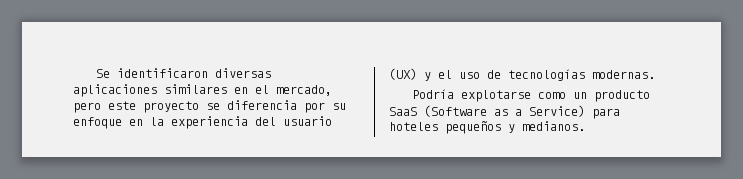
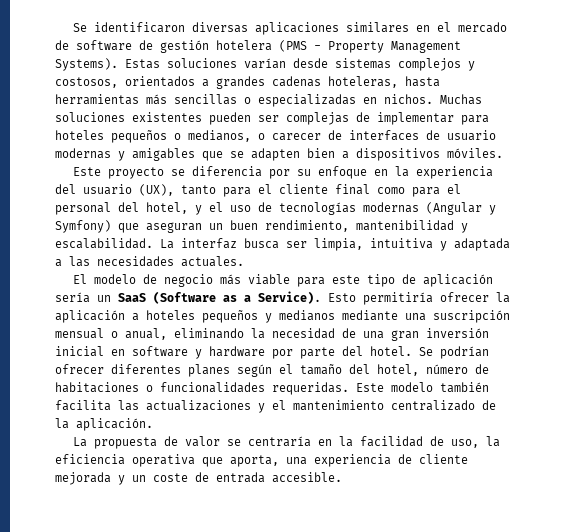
[276,85,332,96] [73,101,136,113] mercado, pero este -> [457,22,507,33] [55,40,461,53] [55,58,475,71] [55,76,440,89] [55,94,482,107] [55,112,489,125] [55,130,496,143] [55,148,503,161] [72,167,101,176] mercado de software de gestión hotelera (PMS - Property Management Systems). Estas soluciones varían desde sistemas complejos y costosos, orientados a grandes cadenas hoteleras, hasta herramientas más sencillas o especializadas en nichos. Muchas soluciones existentes pueden ser complejas de implementar para hoteles pequeños o medianos, o carecer de interfaces de usuario modernas y amigables que se adapten bien a dispositivos móviles. // Este
[389,68,417,80] (UX) -> [139,184,461,197] [55,202,188,215] (UX), tanto para el cliente final como para el personal del hotel,
[592,70,655,79] [412,89,651,102] [389,105,620,119] [389,121,585,134] modernas. // Podría explotarse como un producto SaaS (Software as a Service) para hoteles pequeños y medianos. -> [363,202,496,215] [55,220,468,233] [55,238,510,251] [55,256,244,267] [72,274,493,287] [55,291,510,305] [55,310,510,323] [55,328,489,341] [55,346,489,359] [55,364,489,377] [55,382,489,395] [55,400,496,413] [55,418,153,431] [72,436,500,449] [55,454,468,467] [55,472,342,485] modernas (Angular y Symfony) que aseguran un buen rendimiento, mantenibilidad y escalabilidad. La interfaz busca ser limpia, intuitiva y adaptada a las necesidades actuales. // El modelo de negocio más viable para este tipo de aplicación sería un SaaS (Software as a Service). Esto permitiría ofrecer la aplicación a hoteles pequeños y medianos mediante una suscripción mensual o anual, eliminando la necesidad de una gran inversión inicial en software y hardware por parte del hotel. Se podrían ofrecer diferentes planes según el tamaño del hotel, número de habitaciones o funcionalidades requeridas. Este modelo también facilita las actualizaciones y el mantenimiento centralizado de la aplicación. // La propuesta de valor se centraría en la facilidad de uso, la eficiencia operativa que aporta, una experiencia de cliente mejorada y un coste de entrada accesible.

